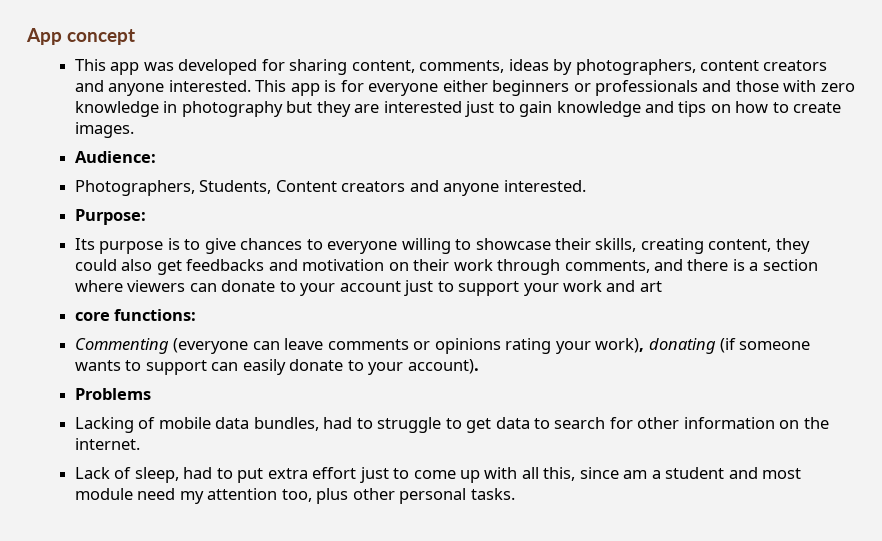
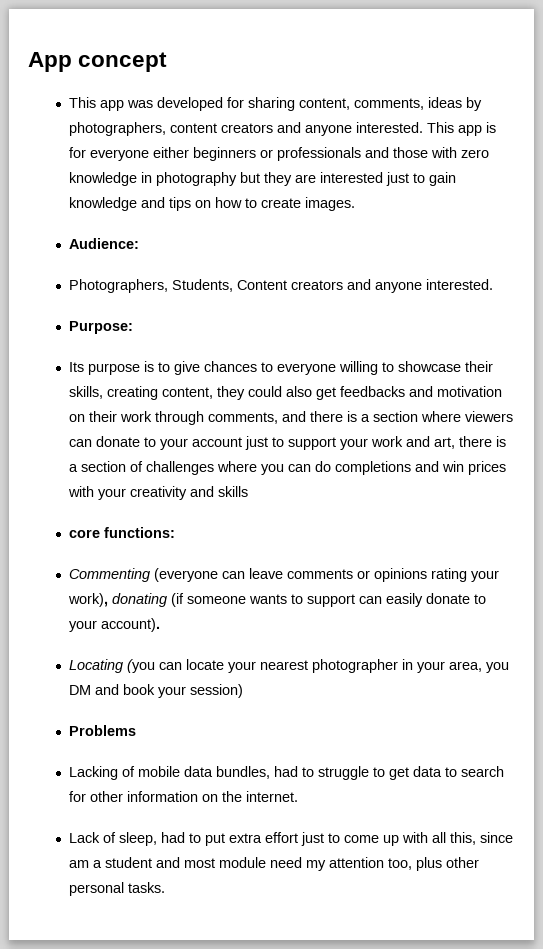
[639,281,662,292] art -> [434,436,507,449] [69,461,507,475] [68,486,249,500] art, there is a section of challenges where you can do completions and win prices with your creativity and skills
(479, 366) none -> [69,659,510,673] [69,684,244,698] // Locating (you can locate your nearest photographer in your area, you DM and book your session)

